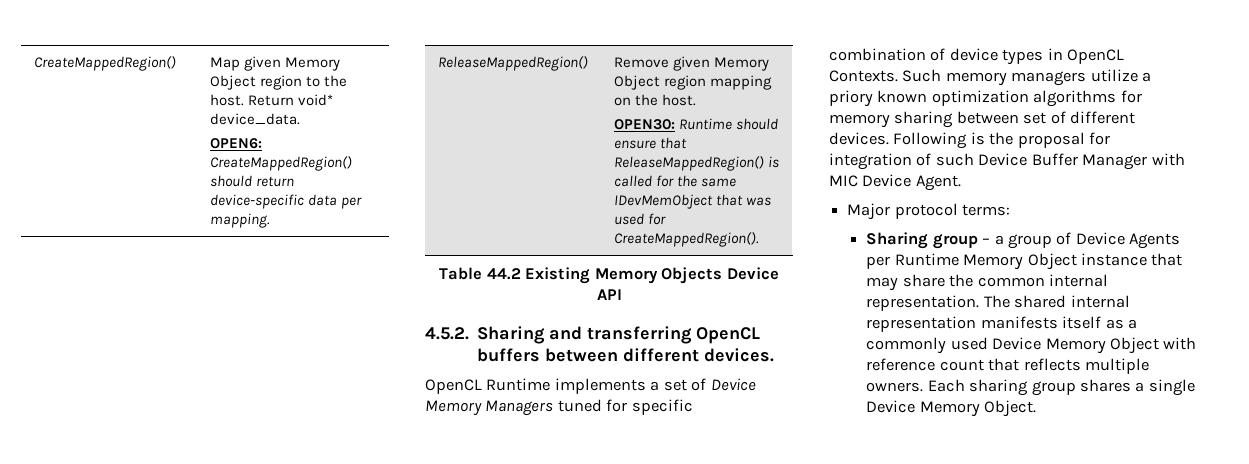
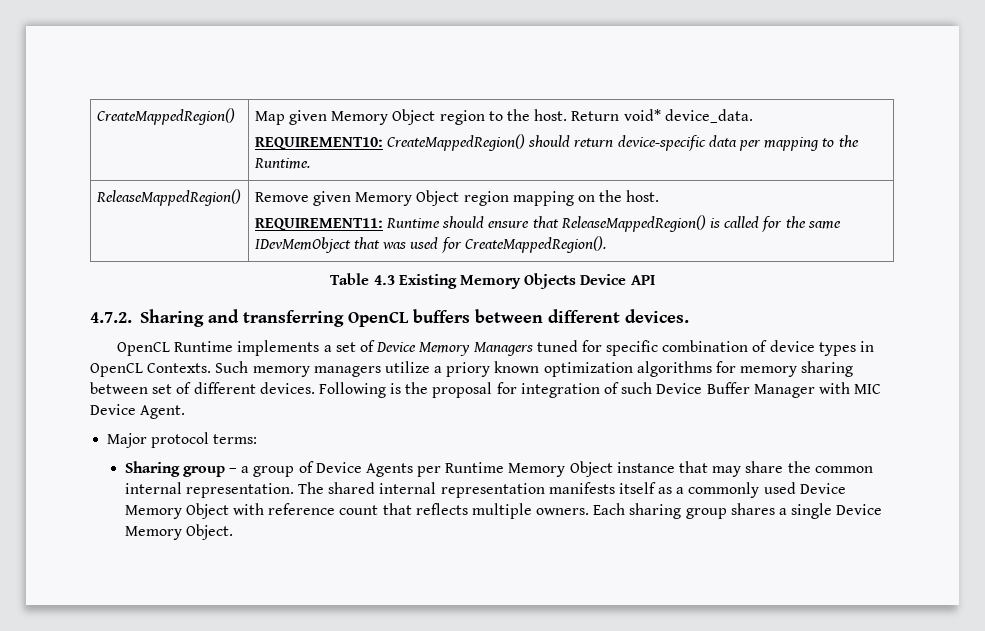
[209,138,262,149] OPEN6: -> [254,137,383,150] REQUIREMENT10:
[209,213,270,228] mapping. -> [764,135,859,151] [253,158,310,169] mapping to the Runtime.
[613,119,675,130] OPEN30: -> [254,218,383,231] REQUIREMENT11:
[486,268,521,280] 44.2 -> [373,275,395,285] 4.3
[425,327,469,340] 4.5.2. -> [90,312,132,323] 4.7.2.

